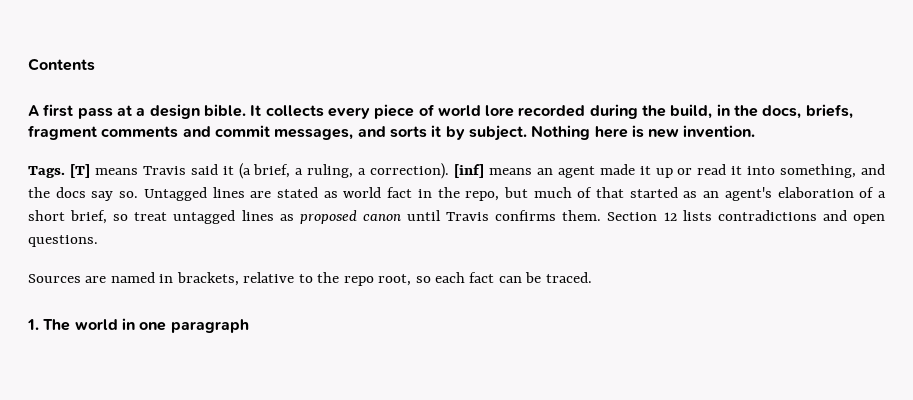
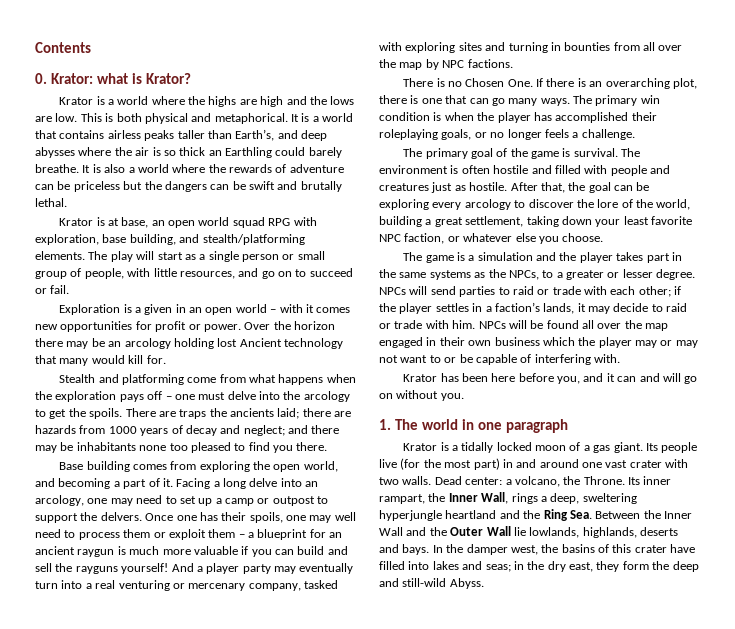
[28,104,853,119] [28,125,756,141] [28,163,885,179] [28,187,887,201] [28,210,885,224] [28,235,98,247] [28,272,592,286] A first pass at a design bible. It collects every piece of world lore recorded during the build, in the docs, briefs, fragment comments and commit messages, and sorts it by subject. Nothing here is new invention. // Tags. [T] means Travis said it (a brief, a ruling, a correction). [inf] means an agent made it up or read it into something, and the docs say so. Untagged lines are stated as world fact in the repo, but much of that started as an agent's elaboration of a short brief, so treat untagged lines as proposed canon until Travis confirms them. Section 12 lists contradictions and open questions. // Sources are named in brackets, relative to the repo root, so each fact can be traced. -> [35,73,191,84] [59,96,355,107] [35,113,354,124] [35,129,327,141] [35,147,342,158] [35,164,344,173] [35,181,342,192] [35,198,67,207] [59,217,317,228] [35,234,305,245] [35,251,325,262] [35,268,353,279] [35,285,70,294] [59,304,351,315] [35,321,335,332] [35,338,343,349] [35,355,166,366] [59,374,356,385] [35,391,350,402] [35,408,352,419] [35,425,340,436] [35,442,328,453] [59,461,338,472] [35,478,319,489] [35,495,329,506] [35,512,356,523] [35,529,343,540] [35,546,348,557] [35,563,354,574] [35,580,338,591] [379,42,683,53] [379,59,513,70] [403,78,697,89] [379,95,660,106] [379,112,657,123] [379,129,635,140] [403,148,641,159] [379,165,670,176] [379,182,650,193] [379,199,691,210] [379,216,692,227] [379,233,604,244] [403,252,682,263] [379,269,696,280] [379,286,682,297] [379,302,688,314] [379,320,669,331] [379,337,698,348] [379,354,620,365] [403,373,698,384] [379,390,464,401] 0. Krator: what is Krator? // Krator is a world where the highs are high and the lows are low. This is both physical and metaphorical. It is a world that contains airless peaks taller than Earth’s, and deep abysses where the air is so thick an Earthling could barely breathe. It is also a world where the rewards of adventure can be priceless but the dangers can be swift and brutally lethal. // Krator is at base, an open world squad RPG with exploration, base building, and stealth/platforming elements. The play will start as a single person or small group of people, with little resources, and go on to succeed or fail. // Exploration is a given in an open world – with it comes new opportunities for profit or power. Over the horizon there may be an arcology holding lost Ancient technology that many would kill for. // Stealth and platforming come from what happens when the exploration pays off – one must delve into the arcology to get the spoils. There are traps the ancients laid; there are hazards from 1000 years of decay and neglect; and there may be inhabitants none too pleased to find you there. // Base building comes from exploring the open world, and becoming a part of it. Facing a long delve into an arcology, one may need to set up a camp or outpost to support the delvers. Once one has their spoils, one may well need to process them or exploit them – a blueprint for an ancient raygun is much more valuable if you can build and sell the rayguns yourself! And a player party may eventually turn into a real venturing or mercenary company, tasked with exploring sites and turning in bounties from all over the map by NPC factions. // There is no Chosen One. If there is an overarching plot, there is one that can go many ways. The primary win condition is when the player has accomplished their roleplaying goals, or no longer feels a challenge. // The primary goal of the game is survival. The environment is often hostile and filled with people and creatures just as hostile. After that, the goal can be exploring every arcology to discover the lore of the world, building a great settlement, taking down your least favorite NPC faction, or whatever else you choose. // The game is a simulation and the player takes part in the same systems as the NPCs, to a greater or lesser degree. NPCs will send parties to raid or trade with each other; if the player settles in a faction’s lands, it may decide to raid or trade with him. NPCs will be found all over the map engaged in their own business which the player may or may not want to or be capable of interfering with. // Krator has been here before you, and it can and will go on without you.
(249, 326) none -> [403,442,698,453] [379,458,689,470] [379,476,672,487] [379,492,637,504] [379,509,692,521] [379,526,678,538] [379,544,696,555] [379,561,699,572] [379,578,484,589] // Krator is a tidally locked moon of a gas giant. Its people live (for the most part) in and around one vast crater with two walls. Dead center: a volcano, the Throne. Its inner rampart, the Inner Wall, rings a deep, sweltering hyperjungle heartland and the Ring Sea. Between the Inner Wall and the Outer Wall lie lowlands, highlands, deserts and bays. In the damper west, the basins of this crater have filled into lakes and seas; in the dry east, they form the deep and still-wild Abyss.

